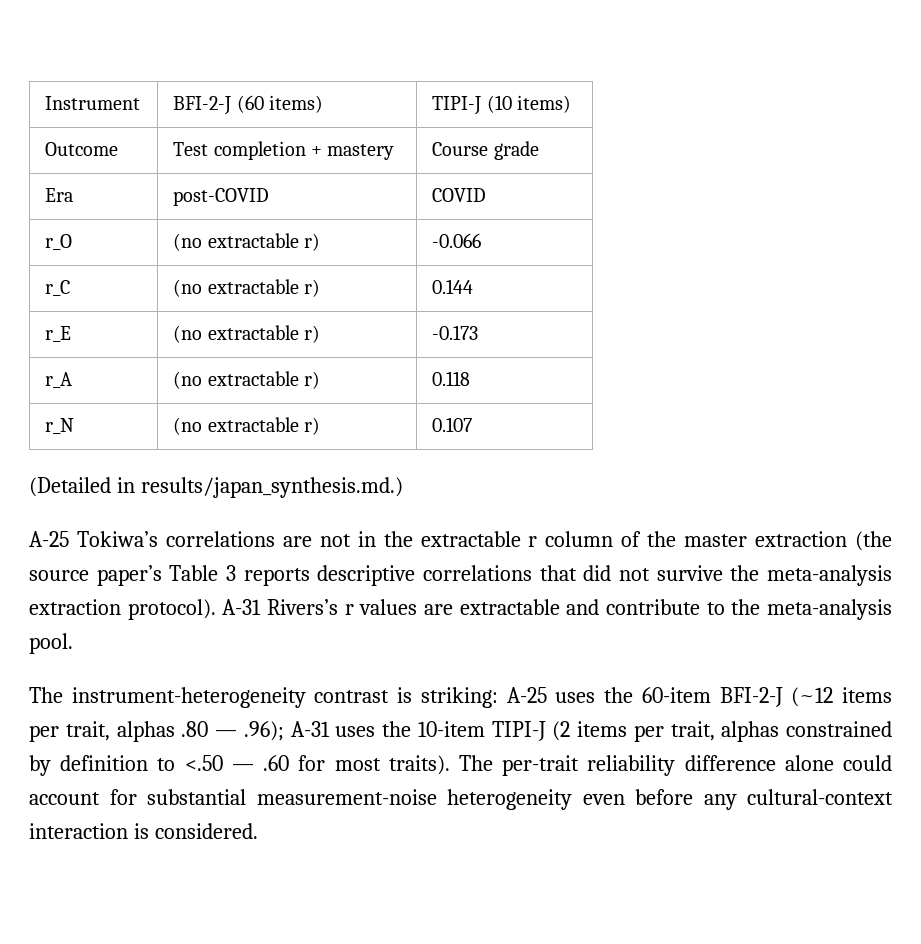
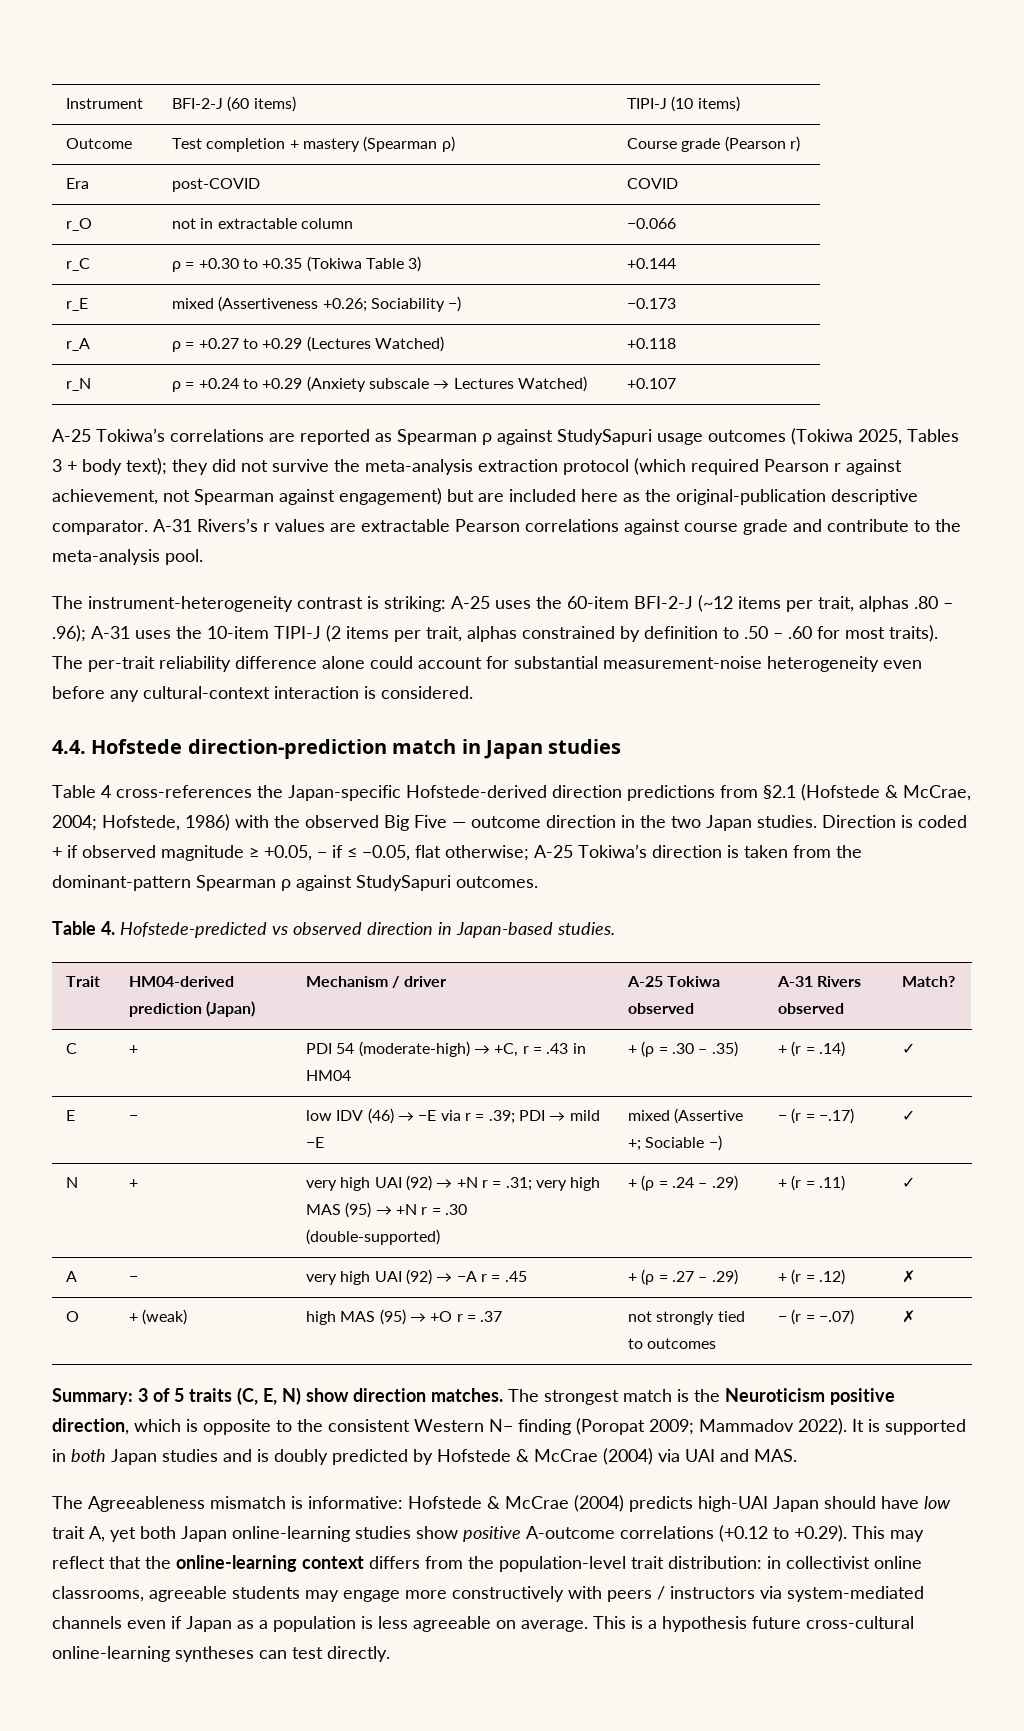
(395, 152) none -> [363,136,455,152] (Spearman ρ)
(539, 150) none -> [724,136,801,152] (Pearson r)
[173,233,321,251] [432,233,482,248] [45,280,71,296] [173,279,321,297] [432,279,474,294] [45,326,72,342] [173,325,321,343] [432,325,479,340] [45,372,73,388] [173,371,321,389] [432,371,471,386] [45,418,75,434] [173,417,321,435] [432,417,473,432] [29,477,403,498] [29,531,893,551] [29,565,577,586] (no extractable r) | -0.066 // r_C | (no extractable r) | 0.144 // r_E | (no extractable r) | -0.173 // r_A | (no extractable r) | 0.118 // r_N | (no extractable r) | 0.107 // (Detailed in results/japan_synthesis.md.) // A-25 Tokiwa’s correlations are not in the extractable r column of the master extraction (the source paper’s Table 3 reports descriptive correlations that -> [172,218,354,229] [627,218,677,229] [66,258,91,271] [172,256,422,272] [627,258,677,269] [66,298,89,311] [172,296,462,312] [627,298,677,309] [66,338,91,351] [172,336,445,352] [627,338,677,349] [66,378,92,391] [172,376,587,392] [627,378,677,389] [52,428,959,445] [52,458,208,475] not in extractable column | −0.066 // r_C | ρ = +0.30 to +0.35 (Tokiwa Table 3) | +0.144 // r_E | mixed (Assertiveness +0.26; Sociability −) | −0.173 // r_A | ρ = +0.27 to +0.29 (Lectures Watched) | +0.118 // r_N | ρ = +0.24 to +0.29 (Anxiety subscale → Lectures Watched) | +0.107 // A-25 Tokiwa’s correlations are reported as Spearman ρ against StudySapuri usage outcomes (Tokiwa 2025, Tables 3 + body text); they
[127,599,216,620] protocol). -> [563,458,902,475] [52,488,918,505] [52,520,148,535] protocol (which required Pearson r against achievement, not Spearman against engagement) but are included here as the original-publication descriptive comparator.
(560, 607) none -> [455,519,788,535] Pearson correlations against course grade
[215,730,237,737] — -> [943,603,953,609] –
[184,755,254,771] <.50 — -> [744,626,783,639] .50 –
(258, 831) none -> [52,739,622,759] [52,784,971,801] [52,814,967,831] [52,844,862,861] [52,875,538,891] [52,921,615,938] [66,976,101,987] [129,976,235,987] [129,1001,256,1017] [306,976,446,988] [627,976,721,987] [628,1003,695,1014] [777,976,862,987] [778,1003,845,1014] [902,976,956,987] [66,1043,78,1054] [129,1045,139,1054] [306,1041,586,1057] [306,1070,352,1081] [628,1041,738,1057] [778,1041,846,1057] [902,1043,916,1054] [66,1110,76,1121] [129,1115,139,1121] [306,1108,600,1124] [306,1137,325,1148] [628,1108,744,1124] [628,1135,722,1151] [778,1108,855,1124] [902,1110,916,1121] [66,1177,79,1188] [129,1179,139,1188] [306,1175,601,1191] [306,1202,468,1218] [306,1229,441,1245] [628,1175,738,1191] [778,1175,846,1191] [902,1177,916,1188] [66,1271,78,1282] [129,1276,139,1282] [306,1269,527,1285] [628,1269,738,1285] [778,1269,846,1285] [902,1270,916,1283] [66,1311,80,1322] [129,1309,188,1325] [306,1309,503,1325] [628,1311,745,1325] [628,1338,717,1349] [778,1309,855,1325] [902,1310,916,1323] [52,1387,895,1405] [52,1418,966,1435] [52,1448,797,1465] [52,1495,951,1512] [52,1525,924,1542] [52,1555,922,1572] [52,1586,924,1602] [52,1616,914,1632] [52,1646,390,1662] // 4.4. Hofstede direction-prediction match in Japan studies // Table 4 cross-references the Japan-specific Hofstede-derived direction predictions from §2.1 (Hofstede & McCrae, 2004; Hofstede, 1986) with the observed Big Five — outcome direction in the two Japan studies. Direction is coded + if observed magnitude ≥ +0.05, − if ≤ −0.05, flat otherwise; A-25 Tokiwa’s direction is taken from the dominant-pattern Spearman ρ against StudySapuri outcomes. // Table 4. Hofstede-predicted vs observed direction in Japan-based studies. // Trait | HM04-derived prediction (Japan) | Mechanism / driver | A-25 Tokiwa observed | A-31 Rivers observed | Match? // C | + | PDI 54 (moderate-high) → +C, r = .43 in HM04 | + (ρ = .30 – .35) | + (r = .14) | ✓ // E | − | low IDV (46) → −E via r = .39; PDI → mild −E | mixed (Assertive +; Sociable −) | − (r = −.17) | ✓ // N | + | very high UAI (92) → +N r = .31; very high MAS (95) → +N r = .30 (double-supported) | + (ρ = .24 – .29) | + (r = .11) | ✓ // A | − | very high UAI (92) → −A r = .45 | + (ρ = .27 – .29) | + (r = .12) | ✗ // O | + (weak) | high MAS (95) → +O r = .37 | not strongly tied to outcomes | − (r = −.07) | ✗ // Summary: 3 of 5 traits (C, E, N) show direction matches. The strongest match is the Neuroticism positive direction, which is opposite to the consistent Western N− finding (Poropat 2009; Mammadov 2022). It is supported in both Japan studies and is doubly predicted by Hofstede & McCrae (2004) via UAI and MAS. // The Agreeableness mismatch is informative: Hofstede & McCrae (2004) predicts high-UAI Japan should have low trait A, yet both Japan online-learning studies show positive A-outcome correlations (+0.12 to +0.29). This may reflect that the online-learning context differs from the population-level trait distribution: in collectivist online classrooms, agreeable students may engage more constructively with peers / instructors via system-mediated channels even if Japan as a population is less agreeable on average. This is a hypothesis future cross-cultural online-learning syntheses can test directly.

